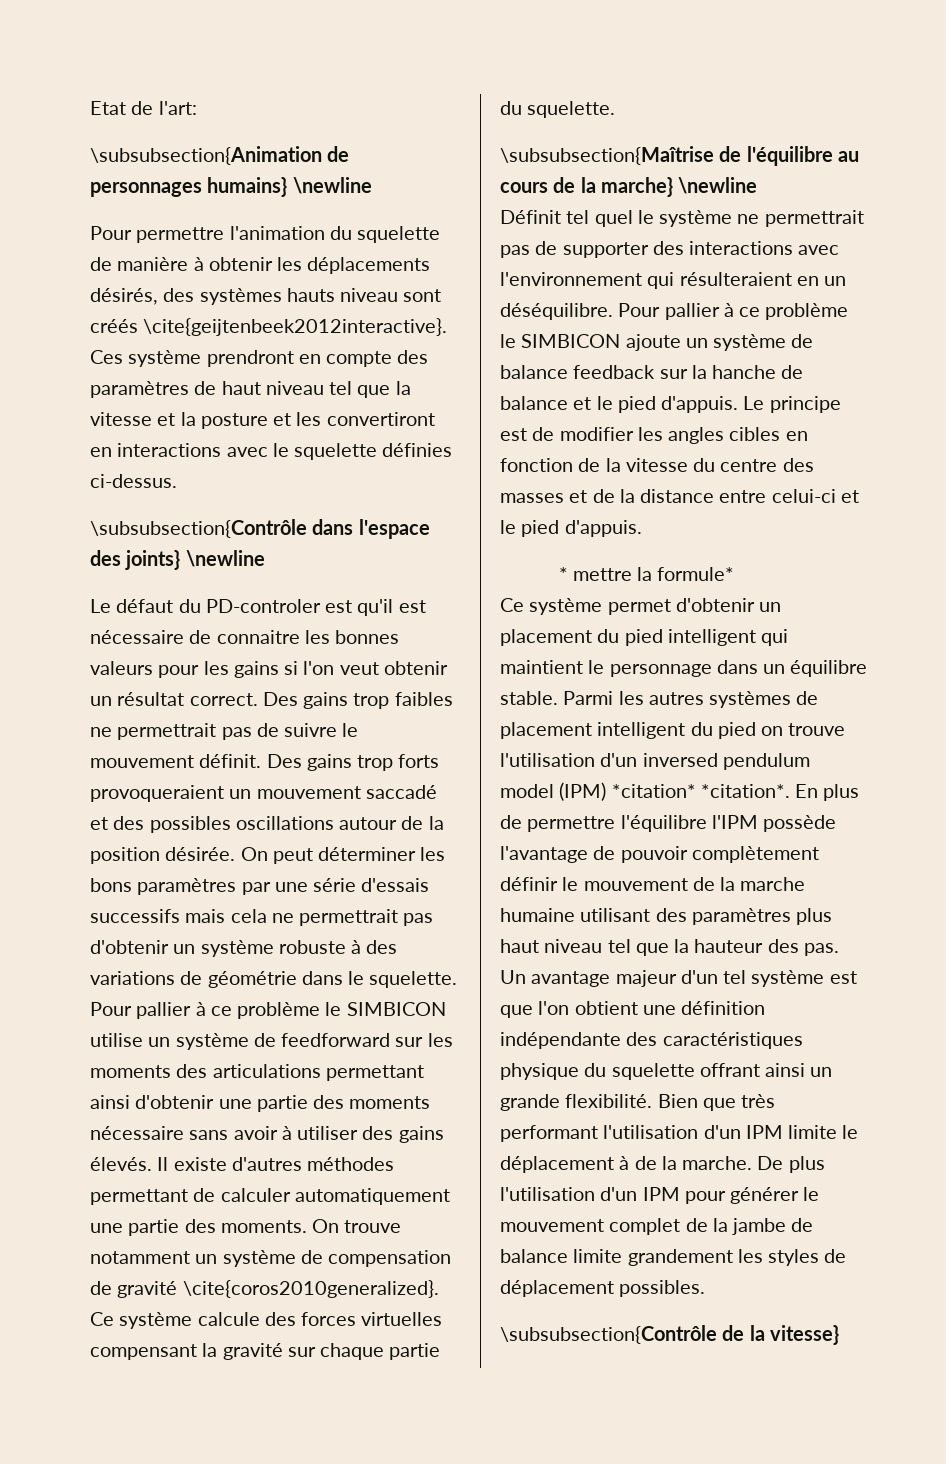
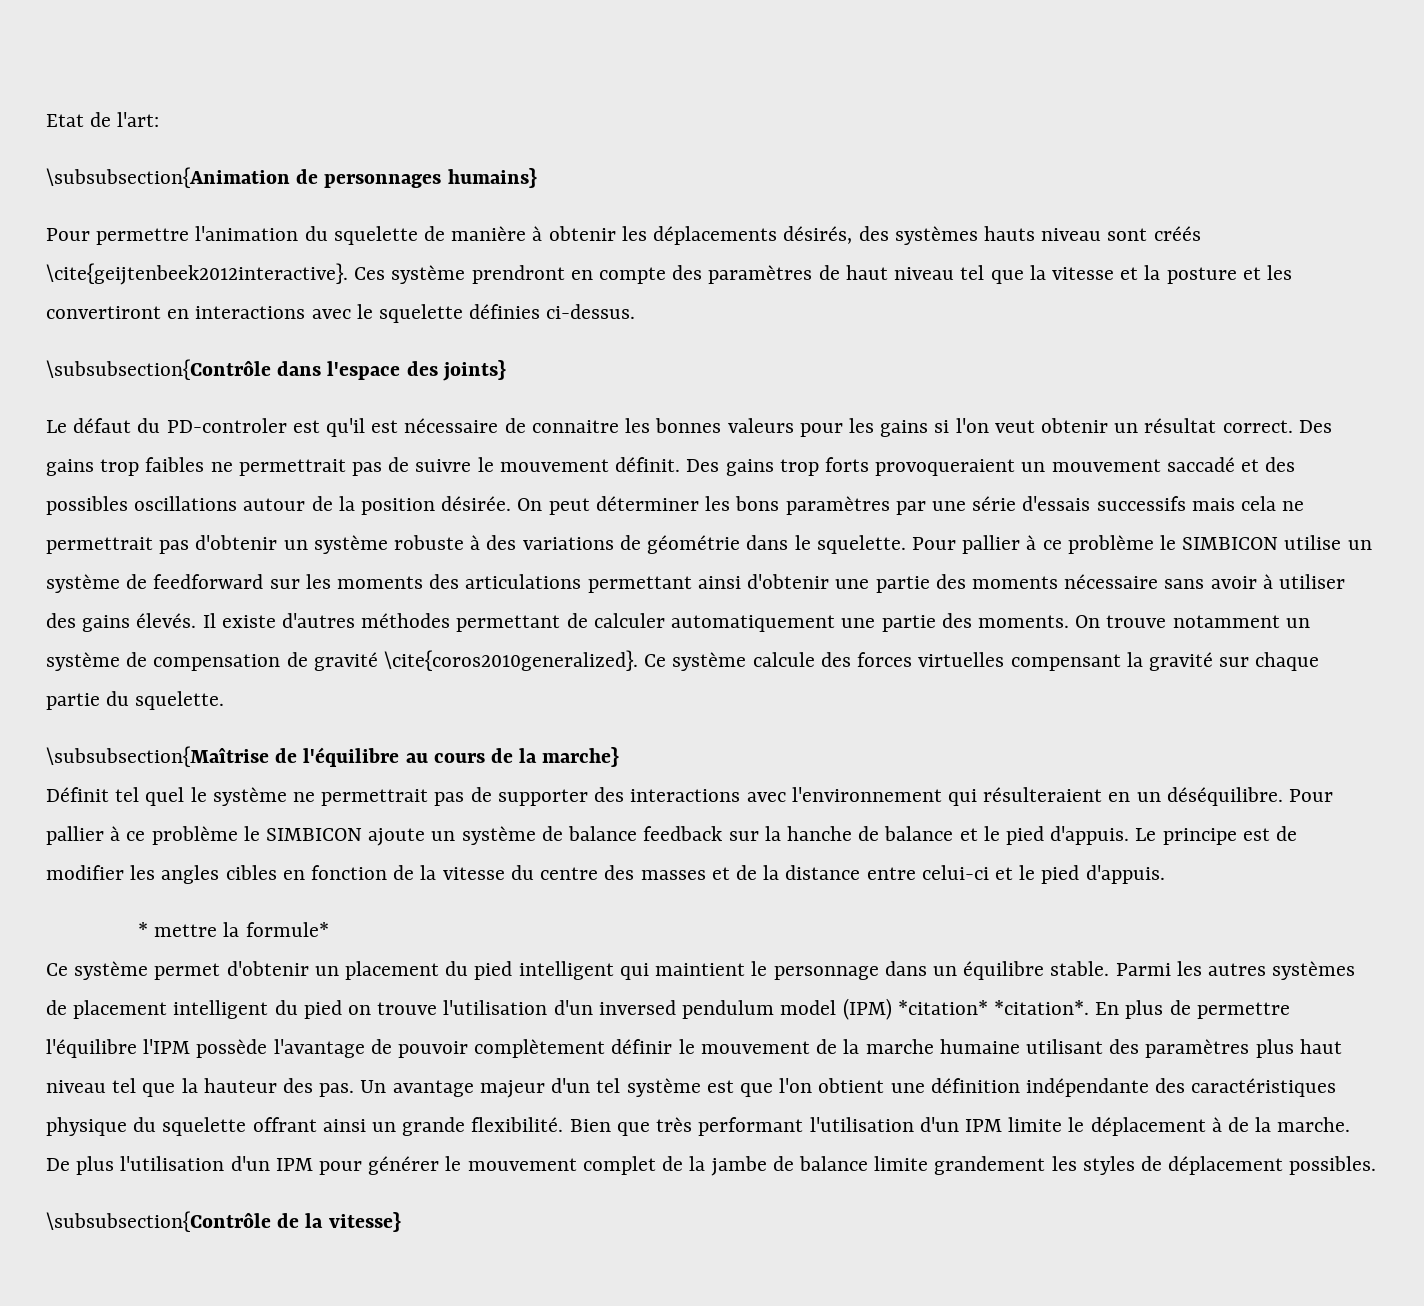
[292,177,372,194] \newline -> (537, 178) none
[185,550,265,567] \newline -> (506, 370) none
[678,177,758,194] \newline -> (620, 757) none

